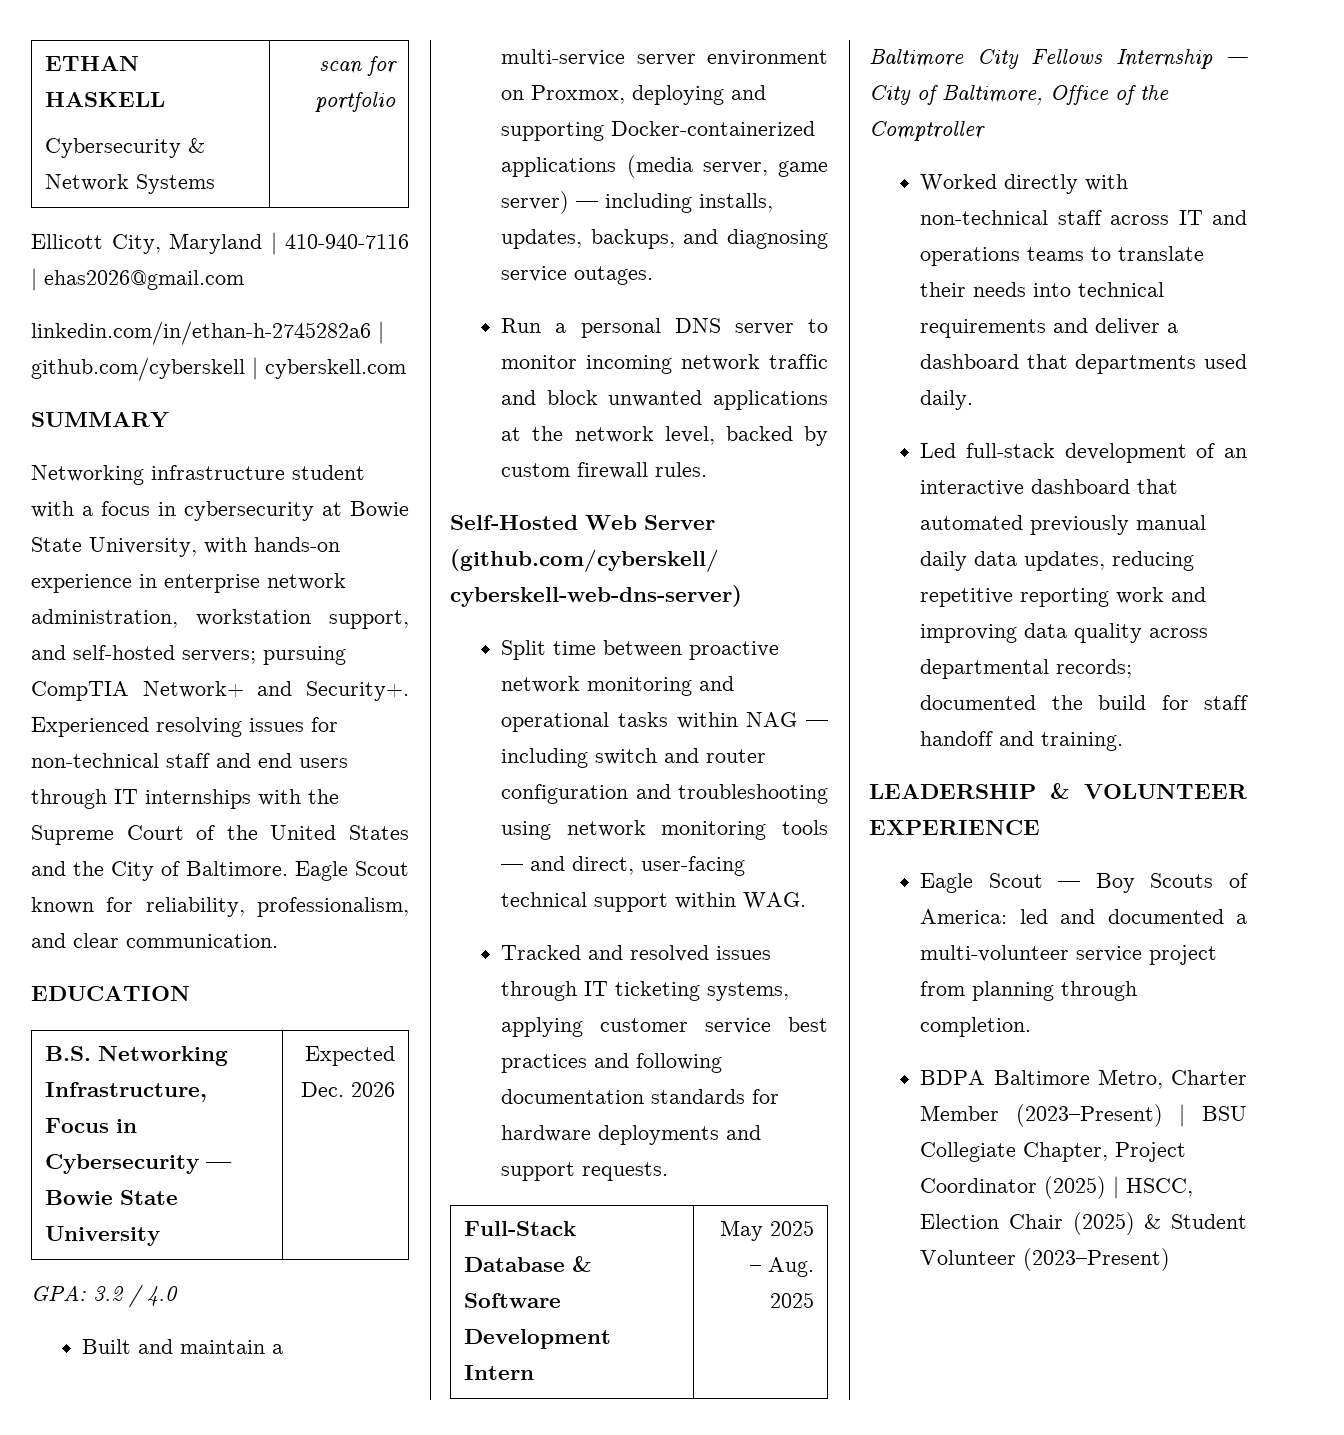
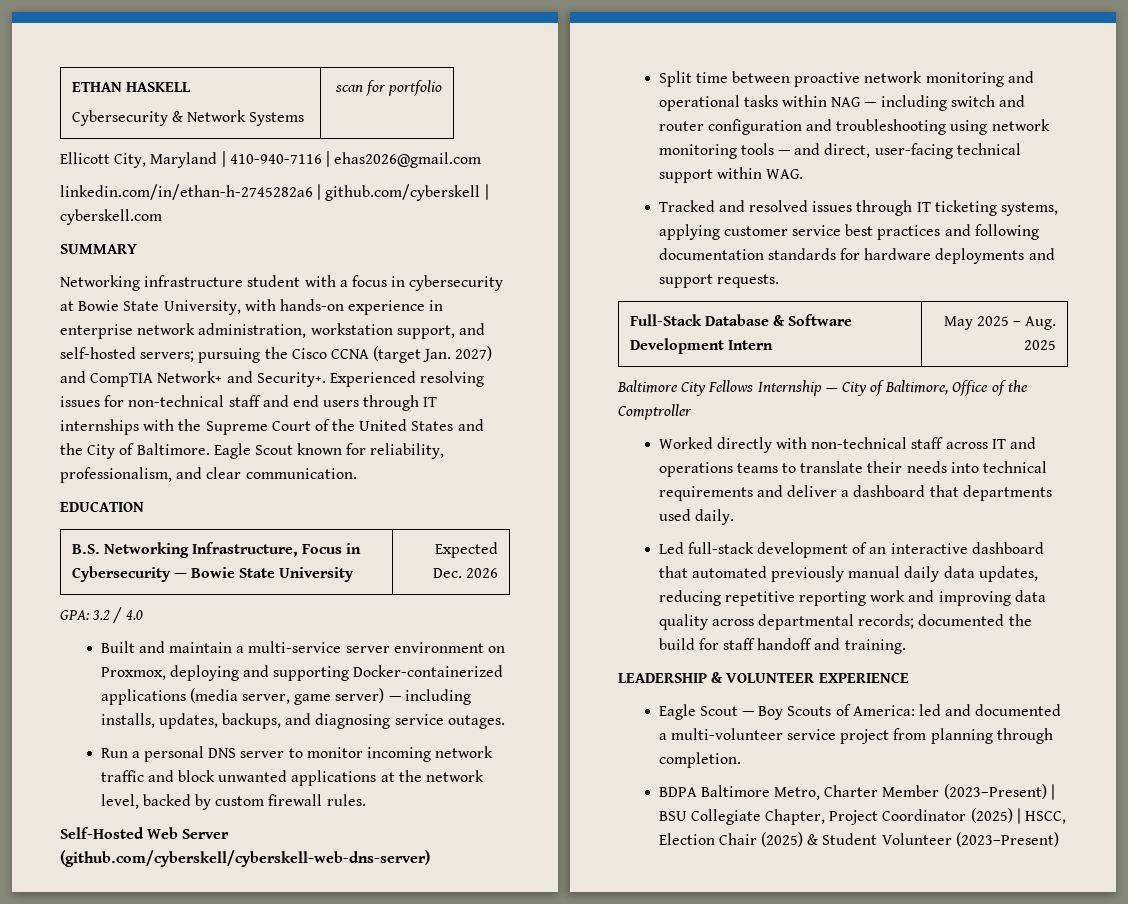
(346, 655) none -> [264,346,493,363] [60,371,86,383] the Cisco CCNA (target Jan. 2027) and

